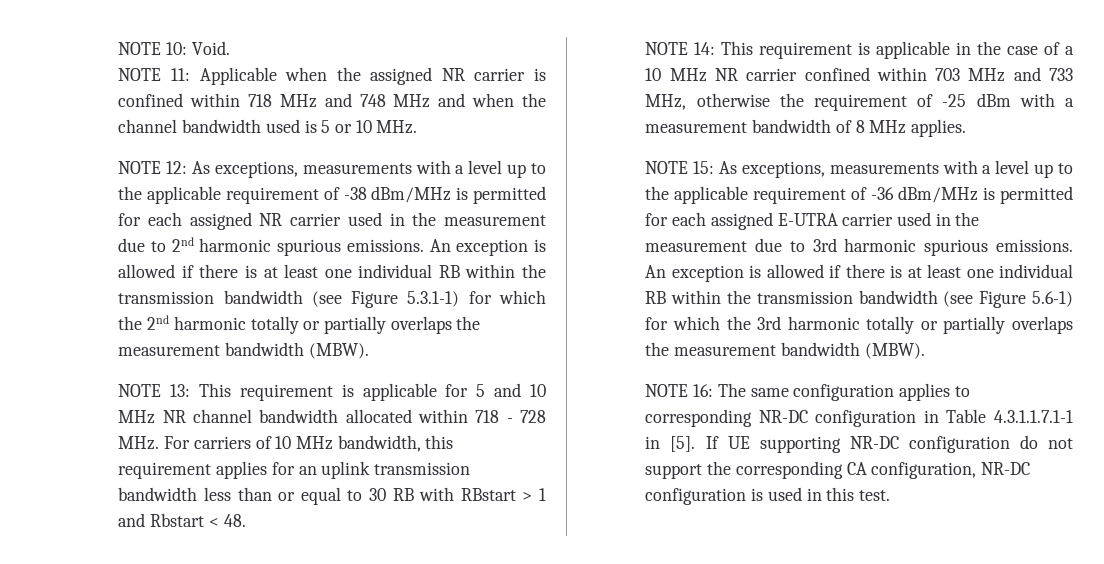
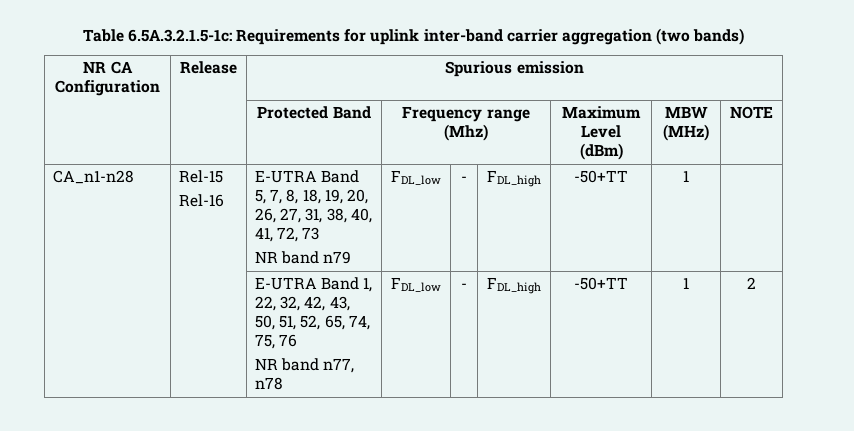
[118,41,230,55] [118,67,547,85] [118,93,546,108] [118,119,418,134] [118,160,546,178] [118,186,547,204] [118,212,547,230] [118,237,547,256] [118,264,546,278] [118,290,547,308] [118,315,481,334] [118,342,369,359] [118,383,546,401] [118,409,547,424] [118,435,454,452] [118,461,470,479] [118,487,547,505] [118,513,246,527] [645,41,1074,59] [645,67,1073,82] [645,93,1074,111] [645,119,966,137] [645,160,1073,178] [645,186,1073,204] [645,212,980,230] [645,238,1073,256] [645,264,1073,282] [645,290,1073,308] [645,316,1073,334] [645,342,925,359] [645,383,970,401] [645,409,1073,427] [645,435,1073,453] [645,461,1030,479] [645,487,890,505] NOTE 10: Void. // NOTE 11: Applicable when the assigned NR carrier is confined within 718 MHz and 748 MHz and when the channel bandwidth used is 5 or 10 MHz. // NOTE 12: As exceptions, measurements with a level up to the applicable requirement of -38 dBm/MHz is permitted for each assigned NR carrier used in the measurement due to 2nd harmonic spurious emissions. An exception is allowed if there is at least one individual RB within the transmission bandwidth (see Figure 5.3.1-1) for which the 2nd harmonic totally or partially overlaps the measurement bandwidth (MBW). // NOTE 13: This requirement is applicable for 5 and 10 MHz NR channel bandwidth allocated within 718 - 728 MHz. For carriers of 10 MHz bandwidth, this requirement applies for an uplink transmission bandwidth less than or equal to 30 RB with RBstart > 1 and Rbstart < 48. // NOTE 14: This requirement is applicable in the case of a 10 MHz NR carrier confined within 703 MHz and 733 MHz, otherwise the requirement of -25 dBm with a measurement bandwidth of 8 MHz applies. // NOTE 15: As exceptions, measurements with a level up to the applicable requirement of -36 dBm/MHz is permitted for each assigned E-UTRA carrier used in the measurement due to 3rd harmonic spurious emissions. An exception is allowed if there is at least one individual RB within the transmission bandwidth (see Figure 5.6-1) for which the 3rd harmonic totally or partially overlaps the measurement bandwidth (MBW). // NOTE 16: The same configuration applies to corresponding NR-DC configuration in Table 4.3.1.1.7.1-1 in [5]. If UE supporting NR-DC configuration do not support the corresponding CA configuration, NR-DC configuration is used in this test. -> [82,28,745,45] [83,61,133,74] [55,80,160,96] [180,61,237,74] [445,61,584,77] [257,106,371,119] [402,106,530,122] [443,124,488,141] [562,106,641,119] [581,125,621,138] [579,143,623,160] [664,106,708,118] [663,124,709,141] [730,106,773,119] [52,170,134,184] [178,170,223,183] [178,194,224,207] [254,170,360,183] [254,189,368,204] [254,208,372,223] [254,227,320,242] [254,251,352,264] [390,170,441,185] [461,176,467,182] [486,170,541,187] [574,170,628,183] [683,170,689,182] [254,277,373,292] [254,296,350,311] [254,315,370,330] [254,334,298,349] [254,358,355,373] [254,377,283,390] [390,277,441,292] [461,283,467,289] [486,277,541,294] [574,277,628,290] [683,277,689,289] [747,277,756,289] Table 6.5A.3.2.1.5-1c: Requirements for uplink inter-band carrier aggregation (two bands) // NR CA Configuration | Release | Spurious emission // | | Protected Band | Frequency range (Mhz) | Maximum Level (dBm) | MBW (MHz) | NOTE // CA_n1-n28 | Rel-15 // Rel-16 | E-UTRA Band 5, 7, 8, 18, 19, 20, 26, 27, 31, 38, 40, 41, 72, 73 // NR band n79 | FDL_low | - | FDL_high | -50+TT | 1 | // | | E-UTRA Band 1, 22, 32, 42, 43, 50, 51, 52, 65, 74, 75, 76 // NR band n77, n78 | FDL_low | - | FDL_high | -50+TT | 1 | 2

